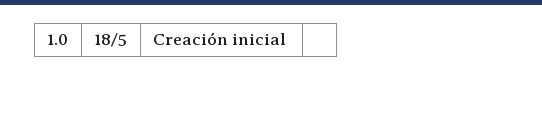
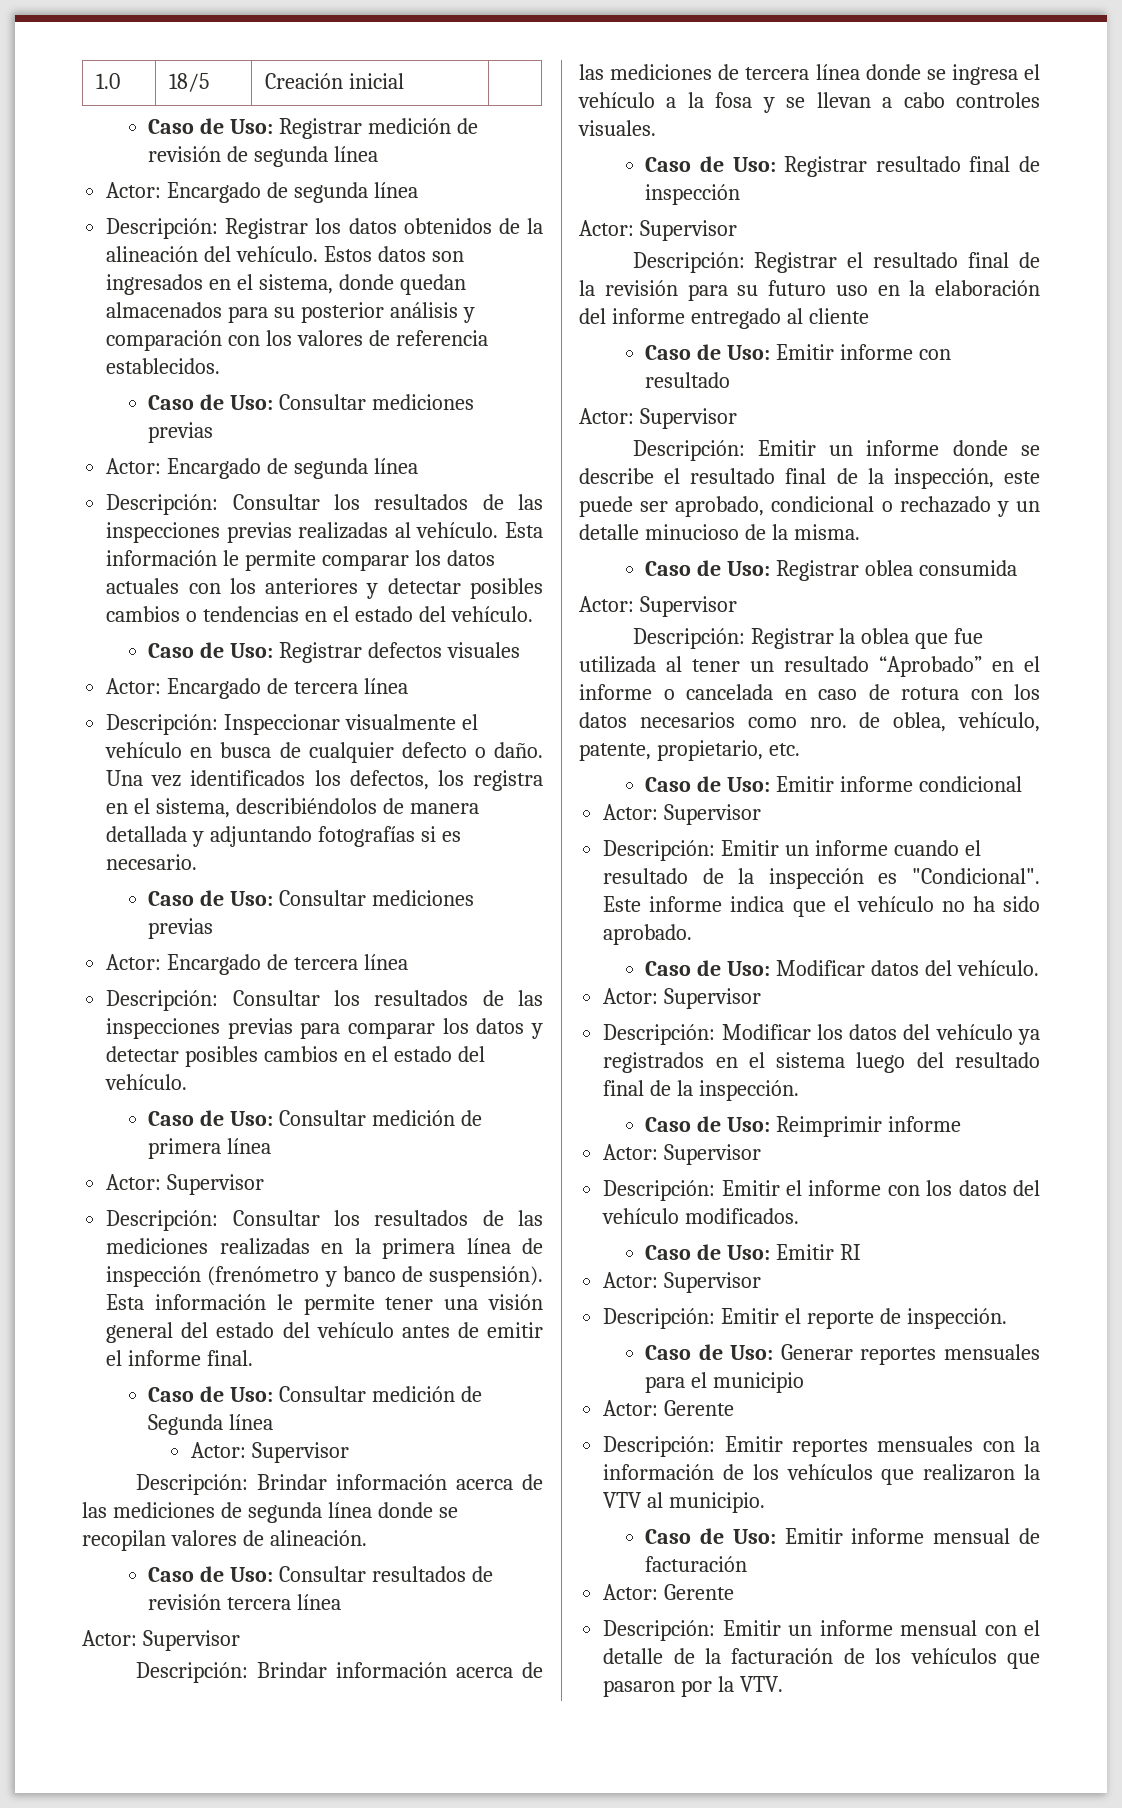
(287, 39) none -> [148,118,479,139] [148,146,379,167] [106,182,418,203] [106,218,543,239] [106,246,464,262] [106,274,466,295] [106,302,475,323] [106,330,488,351] [106,358,221,374] [148,394,475,410] [148,422,214,443] [106,458,418,479] [106,494,543,515] [106,522,543,543] [106,550,495,571] [106,578,543,599] [106,606,533,622] [148,642,521,663] [106,678,408,699] [106,714,479,735] [105,742,543,763] [106,770,543,791] [106,798,479,818] [106,826,461,847] [106,854,198,870] [148,890,475,906] [148,918,214,939] [106,954,408,975] [106,990,543,1011] [106,1018,543,1039] [106,1046,485,1067] [105,1074,188,1090] [148,1110,483,1126] [148,1138,272,1159] [106,1174,265,1195] [106,1210,543,1231] [106,1238,544,1259] [106,1266,543,1287] [106,1294,543,1315] [106,1322,543,1343] [106,1350,254,1366] [148,1386,483,1402] [148,1414,274,1435] [190,1442,349,1463] [135,1474,543,1495] [82,1502,458,1523] [82,1530,367,1551] [148,1566,494,1582] [148,1594,342,1610] [82,1630,240,1651] [135,1662,543,1683] [579,64,1040,85] [578,92,1040,113] [578,120,656,136] [645,156,1040,177] [645,184,741,205] [579,220,737,241] [632,252,1040,273] [579,280,1040,301] [579,308,869,329] [645,344,952,360] [645,372,731,388] [579,408,737,429] [632,440,1040,461] [579,468,1040,489] [579,496,1040,517] [579,524,860,540] [645,560,1018,581] [579,596,737,617] [632,628,984,649] [579,656,1040,677] [579,684,1040,700] [579,712,1040,732] [579,740,800,761] [645,776,1023,792] [603,804,762,825] [603,840,981,861] [603,868,1040,889] [603,896,1040,917] [603,924,693,945] [645,960,1040,976] [603,988,762,1009] [603,1024,1040,1045] [603,1052,1040,1073] [603,1080,800,1101] [645,1116,962,1137] [603,1144,762,1165] [603,1180,1040,1201] [602,1208,800,1224] [645,1244,862,1260] [603,1272,762,1293] [603,1308,1007,1329] [645,1344,1040,1365] [645,1372,805,1393] [603,1400,735,1416] [603,1436,1040,1457] [603,1464,1040,1485] [603,1492,766,1513] [645,1528,1040,1544] [645,1556,748,1572] [603,1584,735,1600] [603,1620,1040,1641] [603,1648,1040,1669] [603,1676,784,1697] // Caso de Uso: Registrar medición de revisión de segunda línea // Actor: Encargado de segunda línea // Descripción: Registrar los datos obtenidos de la alineación del vehículo. Estos datos son ingresados en el sistema, donde quedan almacenados para su posterior análisis y comparación con los valores de referencia establecidos. // Caso de Uso: Consultar mediciones previas // Actor: Encargado de segunda línea // Descripción: Consultar los resultados de las inspecciones previas realizadas al vehículo. Esta información le permite comparar los datos actuales con los anteriores y detectar posibles cambios o tendencias en el estado del vehículo. // Caso de Uso: Registrar defectos visuales // Actor: Encargado de tercera línea // Descripción: Inspeccionar visualmente el vehículo en busca de cualquier defecto o daño. Una vez identificados los defectos, los registra en el sistema, describiéndolos de manera detallada y adjuntando fotografías si es necesario. // Caso de Uso: Consultar mediciones previas // Actor: Encargado de tercera línea // Descripción: Consultar los resultados de las inspecciones previas para comparar los datos y detectar posibles cambios en el estado del vehículo. // Caso de Uso: Consultar medición de primera línea // Actor: Supervisor // Descripción: Consultar los resultados de las mediciones realizadas en la primera línea de inspección (frenómetro y banco de suspensión). Esta información le permite tener una visión general del estado del vehículo antes de emitir el informe final. // Caso de Uso: Consultar medición de Segunda línea // Actor: Supervisor // Descripción: Brindar información acerca de las mediciones de segunda línea donde se recopilan valores de alineación. // Caso de Uso: Consultar resultados de revisión tercera línea // Actor: Supervisor // Descripción: Brindar información acerca de las mediciones de tercera línea donde se ingresa el vehículo a la fosa y se llevan a cabo controles visuales. // Caso de Uso: Registrar resultado final de inspección // Actor: Supervisor // Descripción: Registrar el resultado final de la revisión para su futuro uso en la elaboración del informe entregado al cliente // Caso de Uso: Emitir informe con resultado // Actor: Supervisor // Descripción: Emitir un informe donde se describe el resultado final de la inspección, este puede ser aprobado, condicional o rechazado y un detalle minucioso de la misma. // Caso de Uso: Registrar oblea consumida // Actor: Supervisor // Descripción: Registrar la oblea que fue utilizada al tener un resultado “Aprobado” en el informe o cancelada en caso de rotura con los datos necesarios como nro. de oblea, vehículo, patente, propietario, etc. // Caso de Uso: Emitir informe condicional // Actor: Supervisor // Descripción: Emitir un informe cuando el resultado de la inspección es "Condicional". Este informe indica que el vehículo no ha sido aprobado. // Caso de Uso: Modificar datos del vehículo. // Actor: Supervisor // Descripción: Modificar los datos del vehículo ya registrados en el sistema luego del resultado final de la inspección. // Caso de Uso: Reimprimir informe // Actor: Supervisor // Descripción: Emitir el informe con los datos del vehículo modificados. // Caso de Uso: Emitir RI // Actor: Supervisor // Descripción: Emitir el reporte de inspección. // Caso de Uso: Generar reportes mensuales para el municipio // Actor: Gerente // Descripción: Emitir reportes mensuales con la información de los vehículos que realizaron la VTV al municipio. // Caso de Uso: Emitir informe mensual de facturación // Actor: Gerente // Descripción: Emitir un informe mensual con el detalle de la facturación de los vehículos que pasaron por la VTV.

